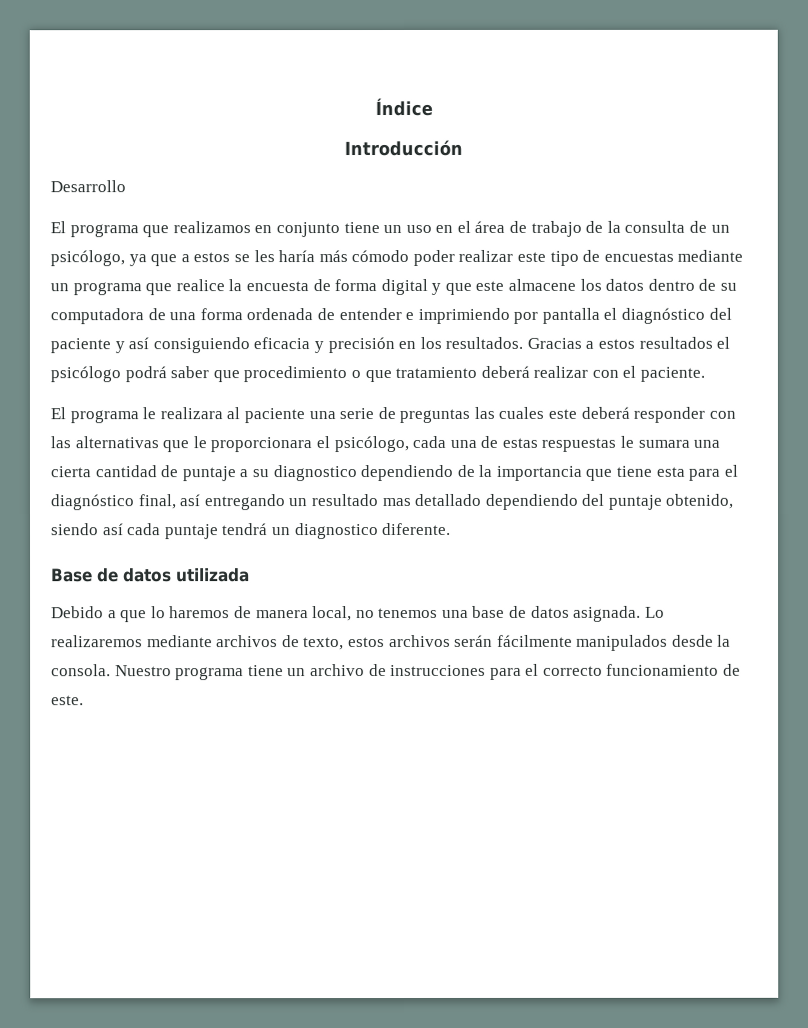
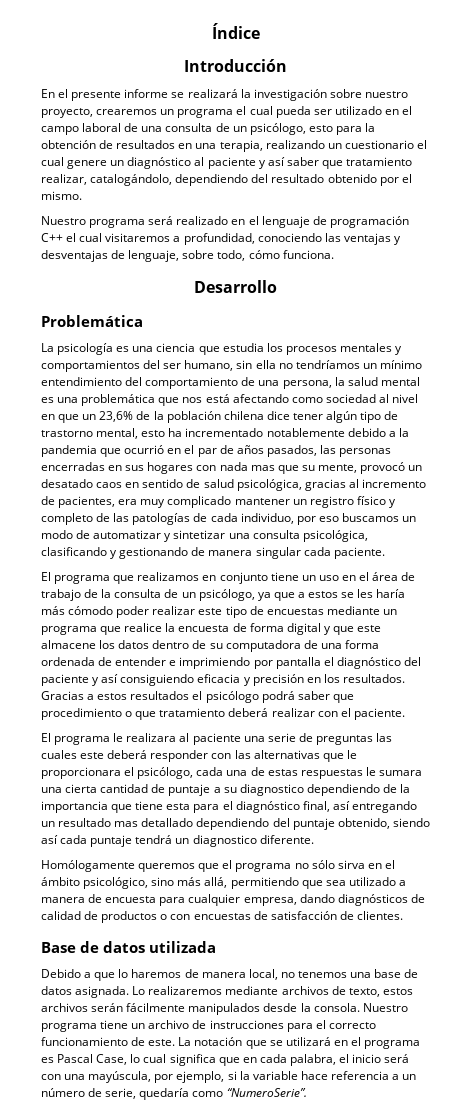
[50,180,126,193] Desarrollo -> [41,89,408,101] [41,106,413,118] [41,123,376,135] [41,140,427,152] [41,157,413,169] [41,174,412,186] [41,191,82,200] [41,216,409,228] [41,233,401,245] [41,250,334,262] [194,280,277,293] [41,315,143,327] [41,343,403,355] [41,360,422,372] [41,377,420,389] [41,394,419,406] [41,411,399,423] [41,428,409,439] [41,445,392,457] [41,462,423,474] [41,479,426,491] [41,496,396,508] [41,513,417,525] [41,530,368,542] [41,547,385,559] En el presente informe se realizará la investigación sobre nuestro proyecto, crearemos un programa el cual pueda ser utilizado en el campo laboral de una consulta de un psicólogo, esto para la obtención de resultados en una terapia, realizando un cuestionario el cual genere un diagnóstico al paciente y así saber que tratamiento realizar, catalogándolo, dependiendo del resultado obtenido por el mismo. // Nuestro programa será realizado en el lenguaje de programación C++ el cual visitaremos a profundidad, conociendo las ventajas y desventajas de lenguaje, sobre todo, cómo funciona. // Desarrollo // Problemática // La psicología es una ciencia que estudia los procesos mentales y comportamientos del ser humano, sin ella no tendríamos un mínimo entendimiento del comportamiento de una persona, la salud mental es una problemática que nos está afectando como sociedad al nivel en que un 23,6% de la población chilena dice tener algún tipo de trastorno mental, esto ha incrementado notablemente debido a la pandemia que ocurrió en el par de años pasados, las personas encerradas en sus hogares con nada mas que su mente, provocó un desatado caos en sentido de salud psicológica, gracias al incremento de pacientes, era muy complicado mantener un registro físico y completo de las patologías de cada individuo, por eso buscamos un modo de automatizar y sintetizar una consulta psicológica, clasificando y gestionando de manera singular cada paciente.
(452, 529) none -> [41,860,395,872] [41,877,406,889] [41,894,425,906] [41,911,403,923] // Homólogamente queremos que el programa no sólo sirva en el ámbito psicológico, sino más allá, permitiendo que sea utilizado a manera de encuesta para cualquier empresa, dando diagnósticos de calidad de productos o con encuestas de satisfacción de clientes.
(84, 700) none -> [178,1037,421,1049] [41,1054,410,1066] [41,1071,417,1083] [41,1088,307,1100] La notación que se utilizará en el programa es Pascal Case, lo cual significa que en cada palabra, el inicio será con una mayúscula, por ejemplo, si la variable hace referencia a un número de serie, quedaría como “NumeroSerie”.

